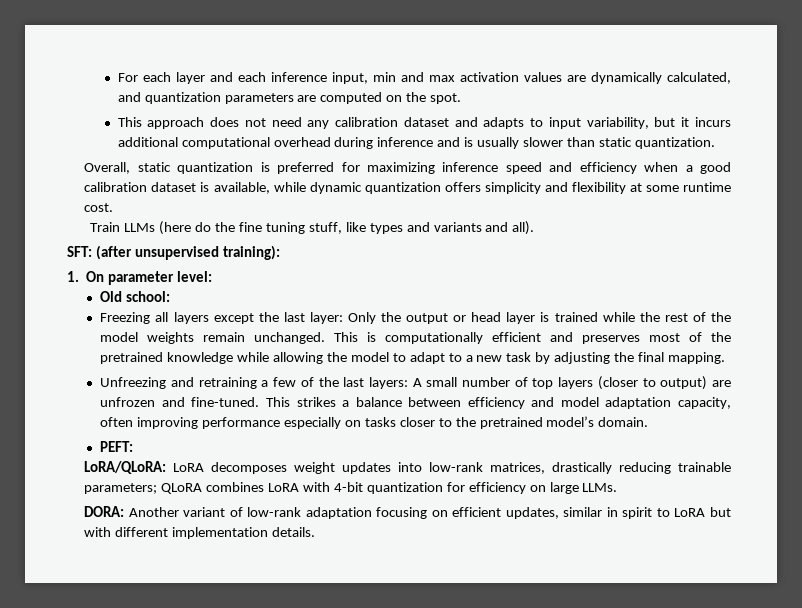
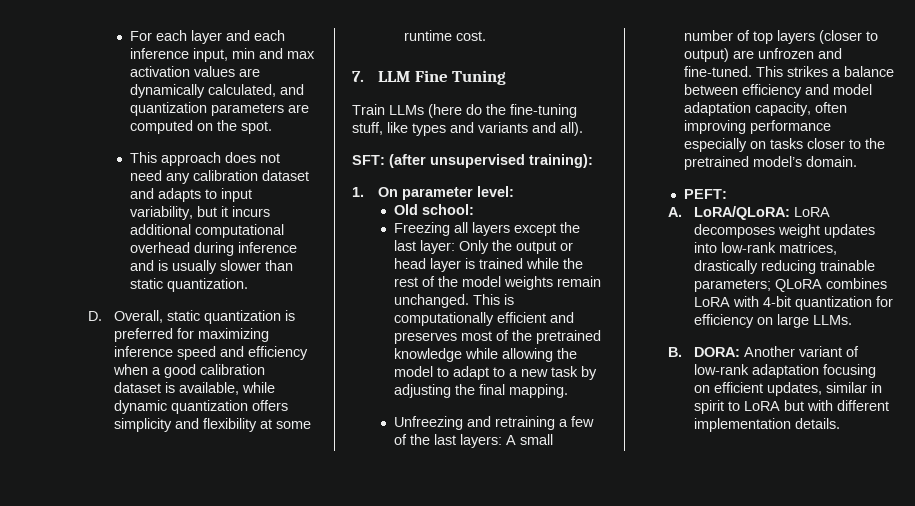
(715, 143) none -> [88,311,103,321] D.
(114, 207) none -> [352,70,507,85] // 7. LLM Fine Tuning
[239,222,305,234] fine tuning -> [510,104,577,118] fine-tuning
(134, 446) none -> [668,207,683,217] A.
(618, 487) none -> [668,347,683,357] B.

